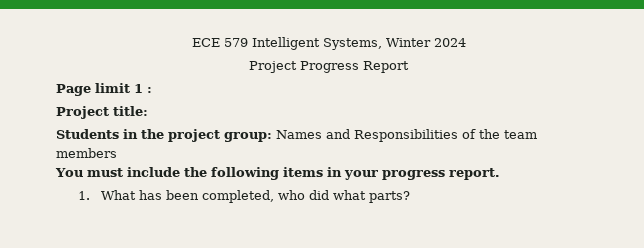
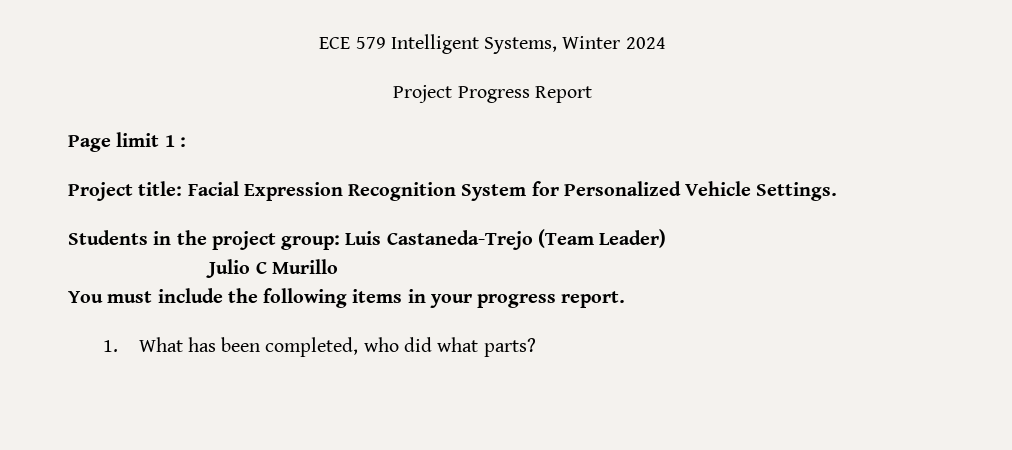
(148, 111) none -> [187,181,838,201] Facial Expression Recognition System for Personalized Vehicle Settings.
[276,129,537,142] [56,148,117,158] Names and Responsibilities of the team members -> [345,229,667,250] [206,259,338,278] Luis Castaneda-Trejo (Team Leader) // Julio C Murillo

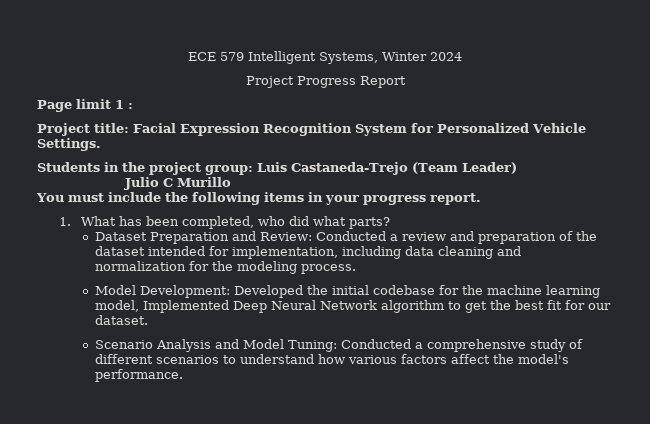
(536, 347) none -> [94,231,597,244] [94,246,521,259] [94,261,356,274] [94,285,600,298] [94,300,611,313] [94,315,148,325] [94,339,583,352] [94,354,569,364] [94,369,183,382] // Dataset Preparation and Review: Conducted a review and preparation of the dataset intended for implementation, including data cleaning and normalization for the modeling process. // Model Development: Developed the initial codebase for the machine learning model, Implemented Deep Neural Network algorithm to get the best fit for our dataset. // Scenario Analysis and Model Tuning: Conducted a comprehensive study of different scenarios to understand how various factors affect the model's performance.

